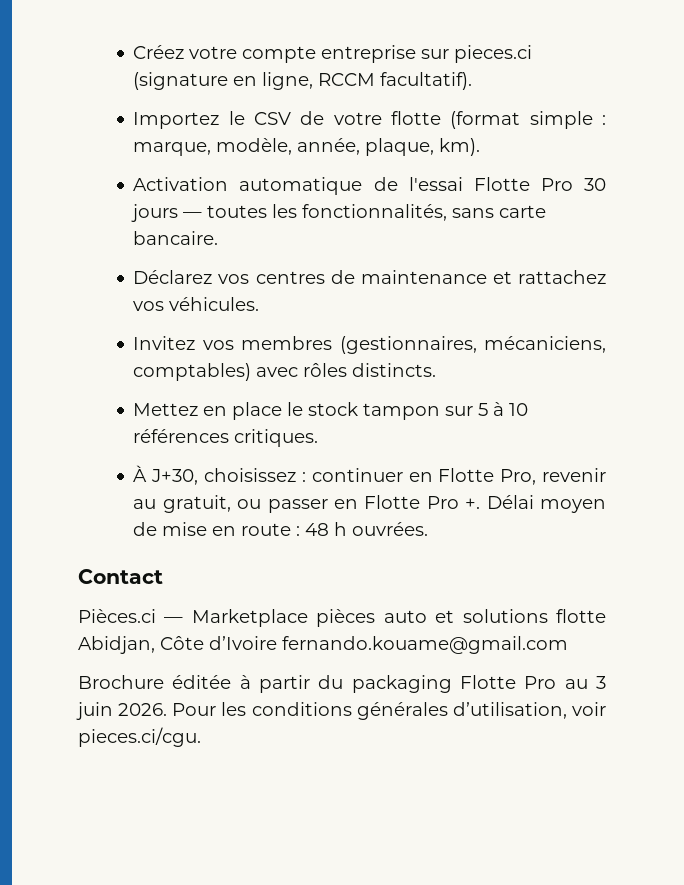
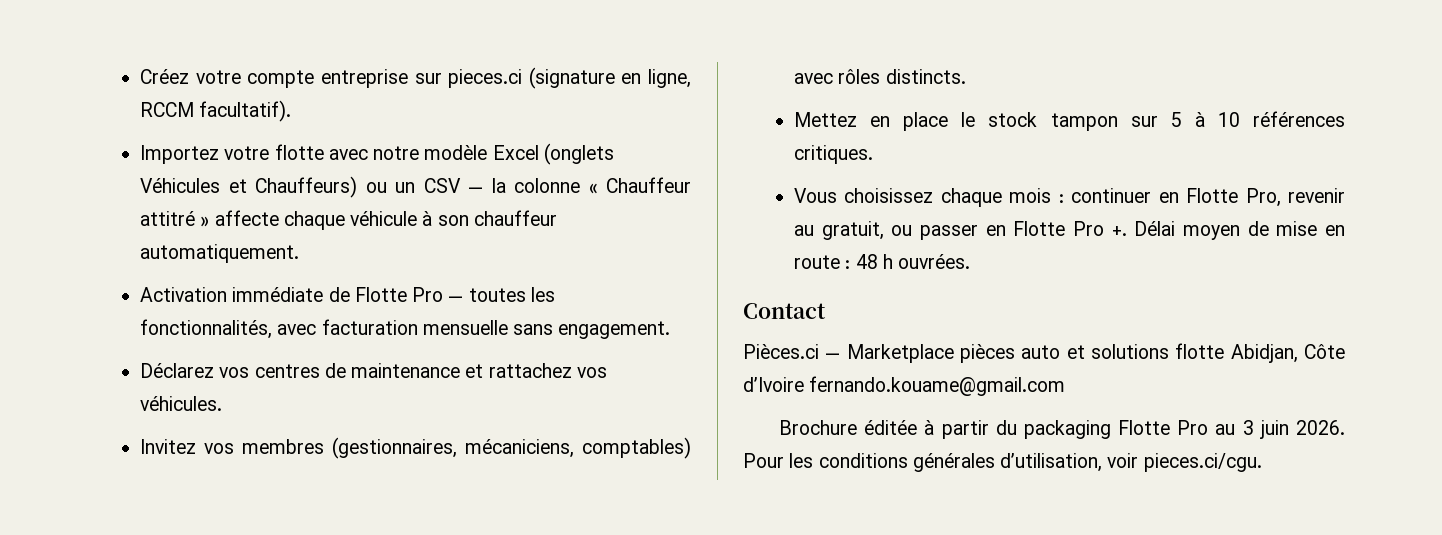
[228,111,606,129] [133,138,481,156] [133,177,606,195] [131,204,547,222] [133,231,219,245] le CSV de votre flotte (format simple : marque, modèle, année, plaque, km). // Activation automatique de l'essai Flotte Pro 30 jours — toutes les fonctionnalités, sans carte bancaire. -> [224,143,614,165] [139,176,691,198] [139,210,557,230] [139,244,299,263] [139,287,555,302] [139,319,671,339] votre flotte avec notre modèle Excel (onglets Véhicules et Chauffeurs) ou un CSV — la colonne « Chauffeur attitré » affecte chaque véhicule à son chauffeur automatiquement. // Activation immédiate de Flotte Pro — toutes les fonctionnalités, avec facturation mensuelle sans engagement.
[133,465,297,485] À J+30, choisissez -> [793,188,1052,207] Vous choisissez chaque mois

